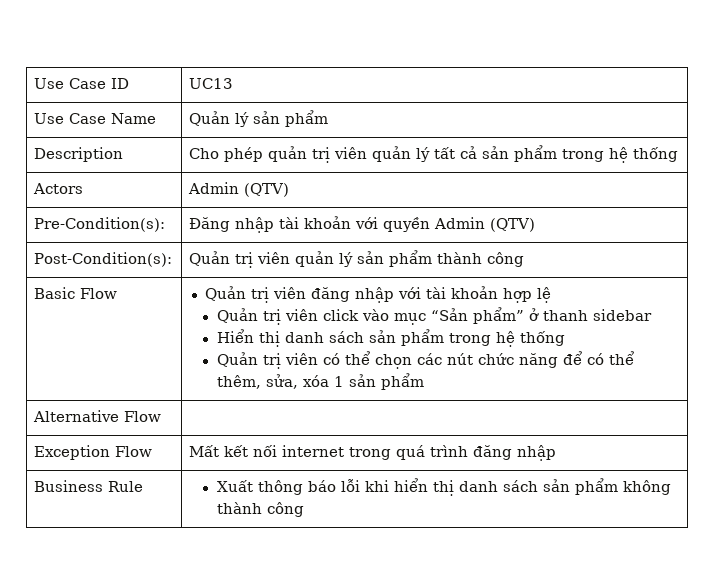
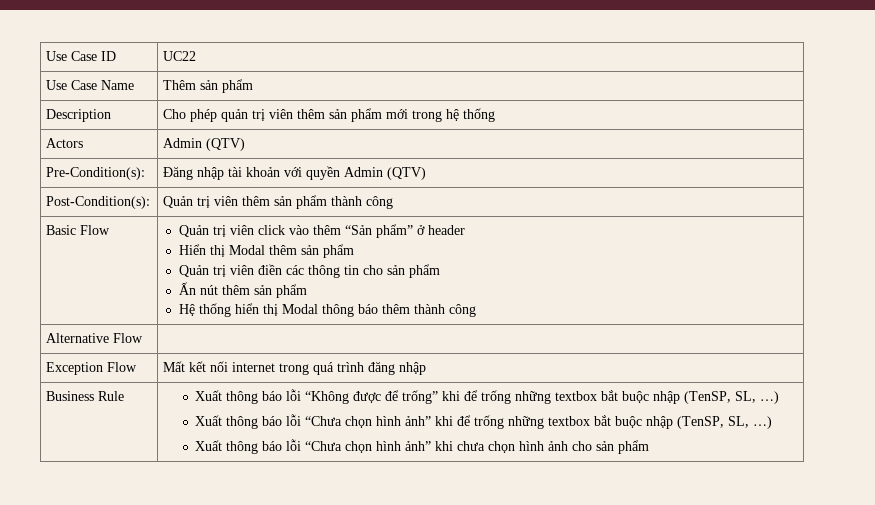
[189,78,234,89] UC13 -> [163,51,197,61] UC22
[189,111,250,127] Quản lý -> [163,80,197,90] Thêm
[372,145,558,162] quản lý tất cả sản phẩm -> [297,108,409,122] thêm sản phẩm mới
[295,251,354,267] quản lý -> [242,196,271,206] thêm
[310,286,551,303] [216,307,652,325] [216,329,565,347] [216,351,634,369] [216,373,424,390] đăng nhập với tài khoản hợp lệ // Quản trị viên click vào mục “Sản phẩm” ở thanh sidebar // Hiển thị danh sách sản phẩm trong hệ thống // Quản trị viên có thể chọn các nút chức năng để có thể thêm, sửa, xóa 1 sản phẩm -> [257,224,465,238] [178,244,354,258] [178,264,440,278] [178,282,307,298] [178,303,476,317] click vào thêm “Sản phẩm” ở header // Hiển thị Modal thêm sản phẩm // Quản trị viên điền các thông tin cho sản phẩm // Ấn nút thêm sản phẩm // Hệ thống hiển thị Modal thông báo thêm thành công
[364,478,671,496] [216,502,304,517] khi hiển thị danh sách sản phẩm không thành công -> [305,390,780,404] [195,414,773,429] [195,439,650,454] “Không được để trống” khi để trống những textbox bắt buộc nhập (TenSP, SL, …) // Xuất thông báo lỗi “Chưa chọn hình ảnh” khi để trống những textbox bắt buộc nhập (TenSP, SL, …) // Xuất thông báo lỗi “Chưa chọn hình ảnh” khi chưa chọn hình ảnh cho sản phẩm

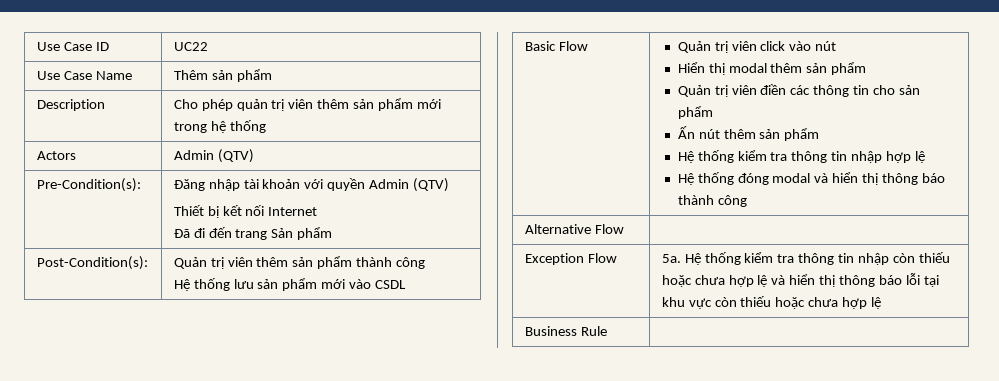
(427, 173) none -> [173,205,318,218] [173,227,333,240] // Thiết bị kết nối Internet // Đã đi đến trang Sản phẩm
(394, 202) none -> [173,278,407,291] // Hệ thống lưu sản phẩm mới vào CSDL
[312,224,465,238] thêm “Sản phẩm” ở header -> [815,41,837,51] nút
[228,245,265,255] Modal -> [728,63,767,73] modal
[234,303,410,317] hiển thị Modal thông báo thêm -> [737,150,925,163] [677,172,945,185] kiểm tra thông tin nhập hợp lệ // Hệ thống đóng modal và hiển thị thông báo
[163,361,427,375] [46,391,125,401] [195,389,780,404] [195,414,773,429] [195,439,650,454] Mất kết nối internet trong quá trình đăng nhập // Business Rule | Xuất thông báo lỗi “Không được để trống” khi để trống những textbox bắt buộc nhập (TenSP, SL, …) // Xuất thông báo lỗi “Chưa chọn hình ảnh” khi để trống những textbox bắt buộc nhập (TenSP, SL, …) // Xuất thông báo lỗi “Chưa chọn hình ảnh” khi chưa chọn hình ảnh cho sản phẩm -> [661,252,950,265] [661,273,939,287] [661,296,882,309] [524,326,607,336] 5a. Hệ thống kiểm tra thông tin nhập còn thiếu hoặc chưa hợp lệ và hiển thị thông báo lỗi tại khu vực còn thiếu hoặc chưa hợp lệ // Business Rule |

